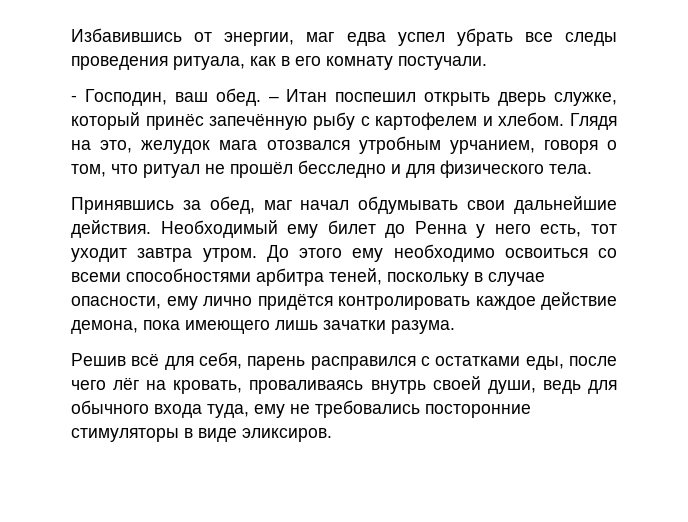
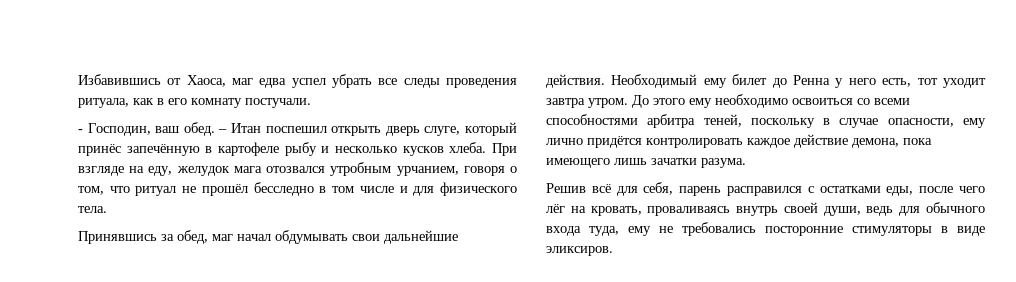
[224,32,295,46] энергии, -> [186,75,226,87] Хаоса,
[554,92,618,106] служке, -> [424,126,461,136] слуге,
[312,112,617,130] [71,140,133,153] рыбу с картофелем и хлебом. Глядя на это, -> [205,142,517,156] [78,166,173,176] в картофеле рыбу и несколько кусков хлеба. При взгляде на еду,
(386, 169) none -> [319,186,394,193] в том числе

